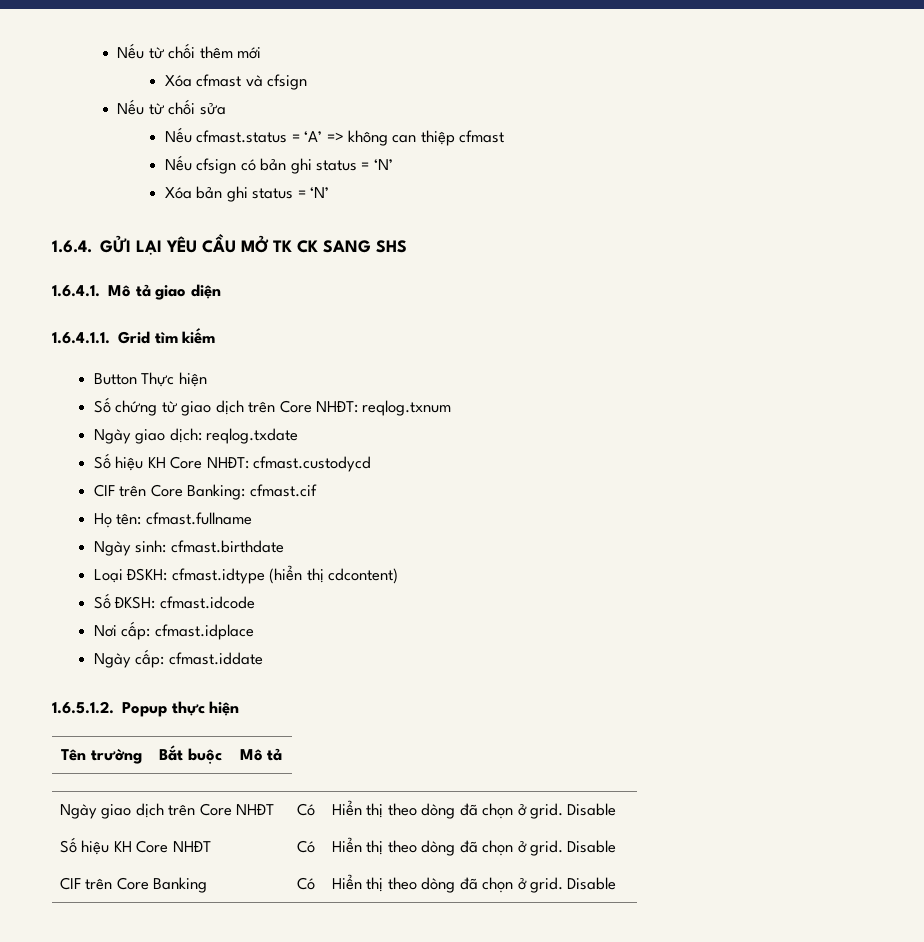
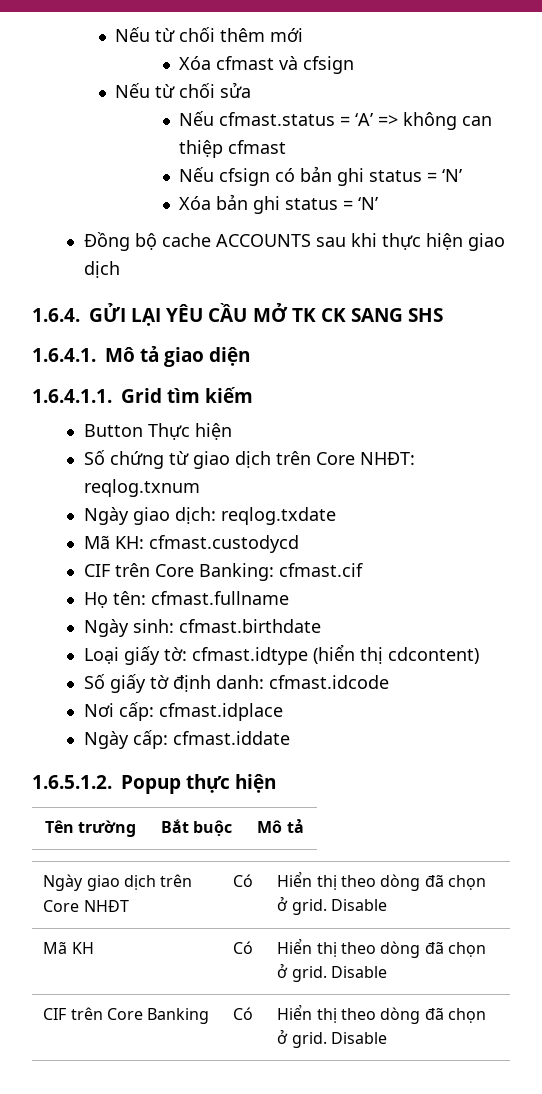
(330, 192) none -> [83,232,505,251] [83,261,120,278] // Đồng bộ cache ACCOUNTS sau khi thực hiện giao dịch
[93,453,249,471] Số hiệu KH Core NHĐT: -> [83,535,144,549] Mã KH:
[126,568,168,581] ĐSKH: -> [123,646,187,665] giấy tờ:
[114,596,156,609] ĐKSH: -> [109,674,264,693] giấy tờ định danh:
[59,837,211,855] Số hiệu KH Core NHĐT -> [43,941,94,954] Mã KH

